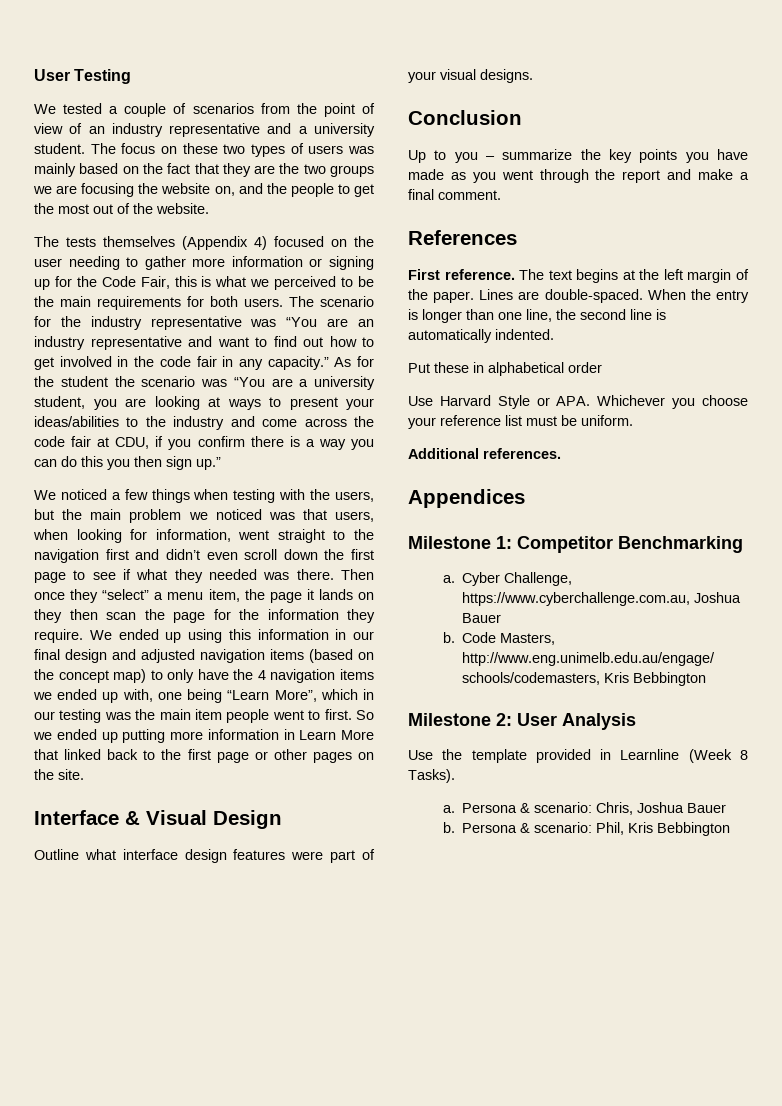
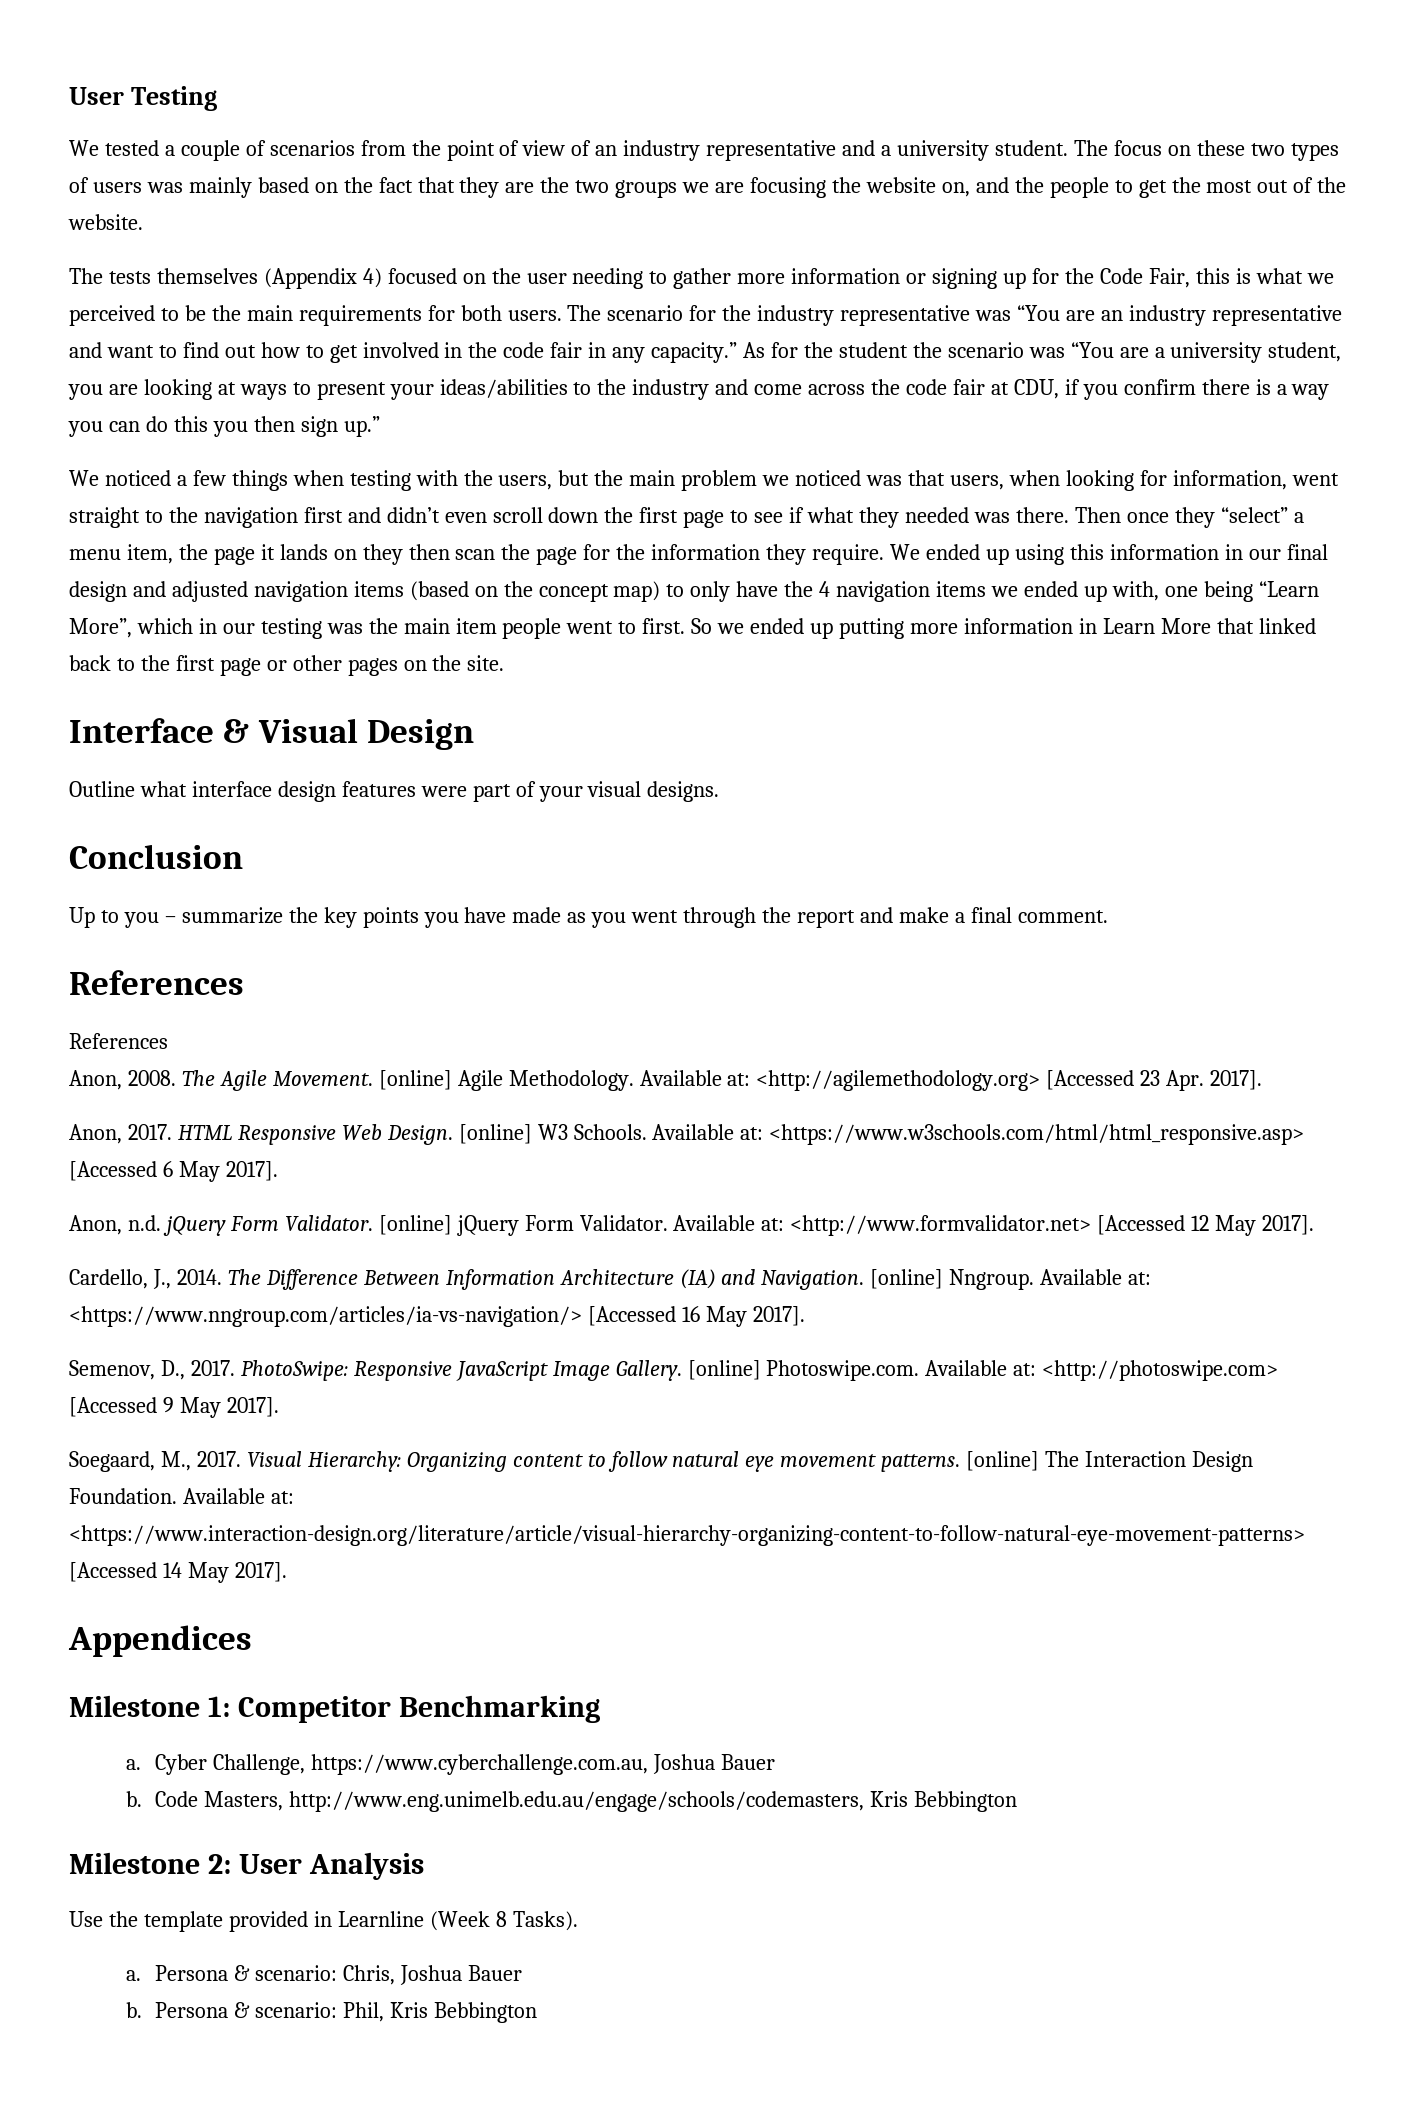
[408,269,749,283] [408,289,749,303] [408,309,666,323] [408,329,554,343] [408,362,602,376] [408,395,748,409] [408,415,633,429] [408,448,561,459] First reference. The text begins at the left margin of the paper. Lines are double-spaced. When the entry is longer than one line, the second line is automatically indented. // Put these in alphabetical order // Use Harvard Style or APA. Whichever you choose your reference list must be uniform. // Additional references. -> [69,1033,168,1049] [69,1070,1263,1091] [69,1124,1305,1145] [69,1161,278,1182] [69,1215,1315,1236] [69,1269,1152,1290] [69,1306,805,1327] [69,1360,1279,1381] [69,1397,279,1418] [69,1451,1254,1472] [69,1488,294,1504] [69,1525,1305,1546] [69,1562,287,1583] References // Anon, 2008. The Agile Movement. [online] Agile Methodology. Available at: <http://agilemethodology.org> [Accessed 23 Apr. 2017]. // Anon, 2017. HTML Responsive Web Design. [online] W3 Schools. Available at: <https://www.w3schools.com/html/html_responsive.asp> [Accessed 6 May 2017]. // Anon, n.d. jQuery Form Validator. [online] jQuery Form Validator. Available at: <http://www.formvalidator.net> [Accessed 12 May 2017]. // Cardello, J., 2014. The Difference Between Information Architecture (IA) and Navigation. [online] Nngroup. Available at: <https://www.nngroup.com/articles/ia-vs-navigation/> [Accessed 16 May 2017]. // Semenov, D., 2017. PhotoSwipe: Responsive JavaScript Image Gallery. [online] Photoswipe.com. Available at: <http://photoswipe.com> [Accessed 9 May 2017]. // Soegaard, M., 2017. Visual Hierarchy: Organizing content to follow natural eye movement patterns. [online] The Interaction Design Foundation. Available at: <https://www.interaction-design.org/literature/article/visual-hierarchy-organizing-content-to-follow-natural-eye-movement-patterns> [Accessed 14 May 2017].

